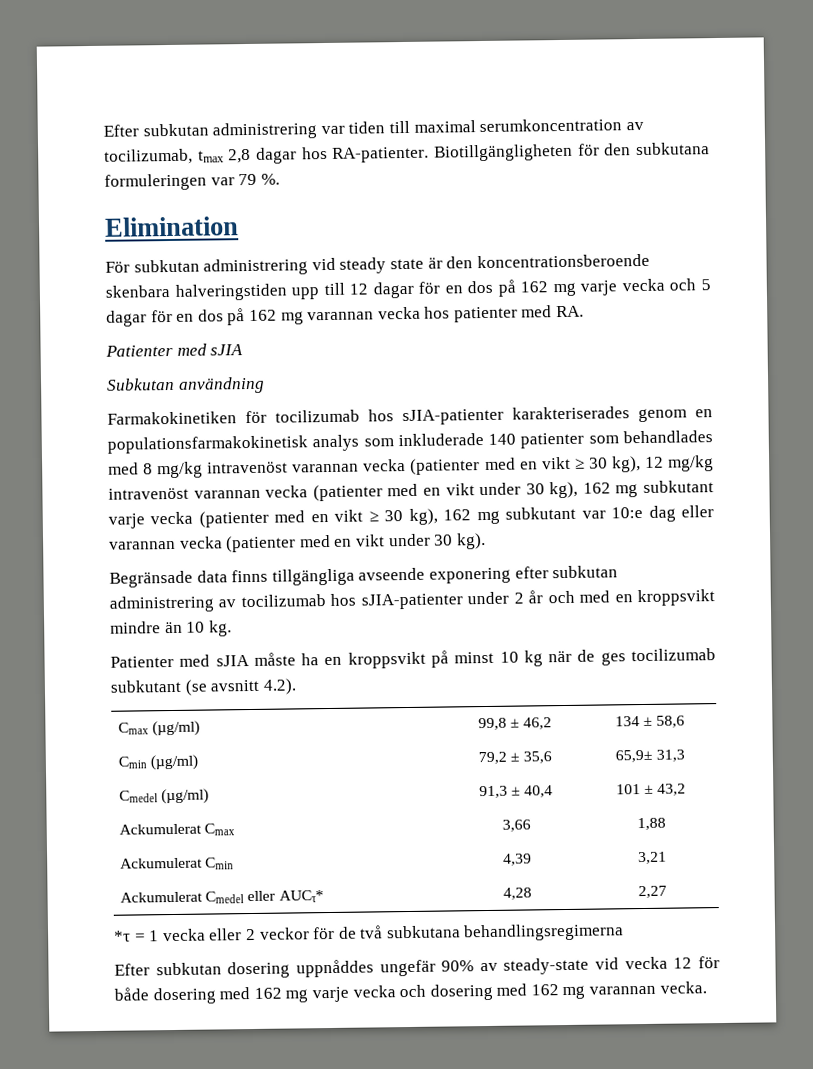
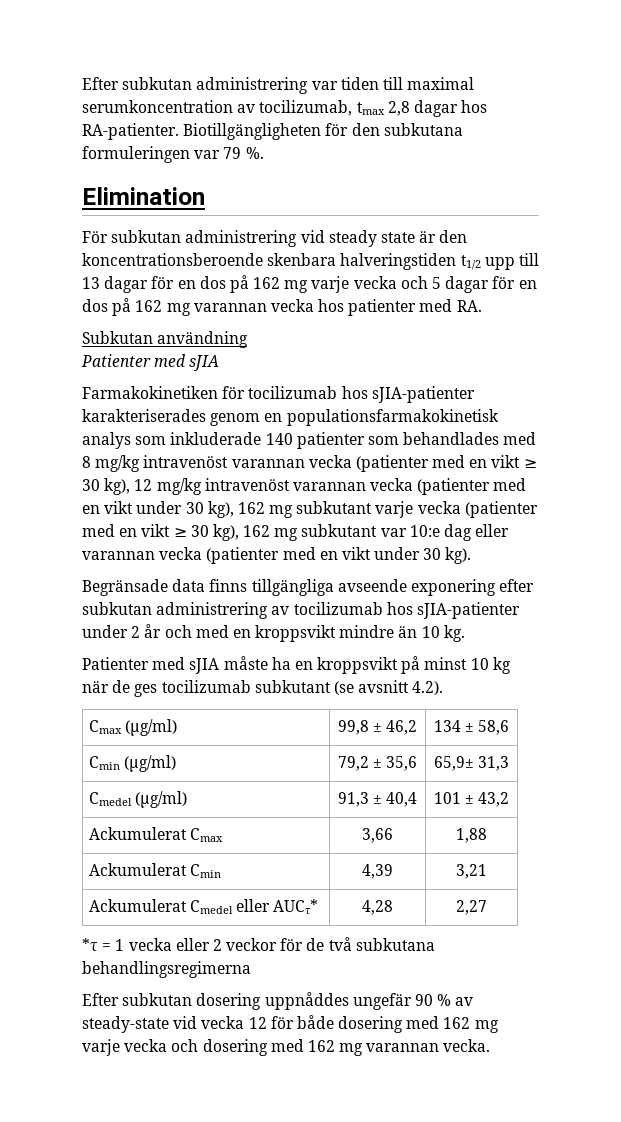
(287, 292) none -> [460,255,481,270] t1/2
[349,283,369,295] 12 -> [82,277,100,289] 13
[105,343,244,357] [106,376,265,394] // Patienter med sJIA // Subkutan användning -> [82,331,249,348] [81,354,220,371] // Subkutan användning // Patienter med sJIA
[441,960,475,972] 90% -> [414,994,452,1006] 90 %

